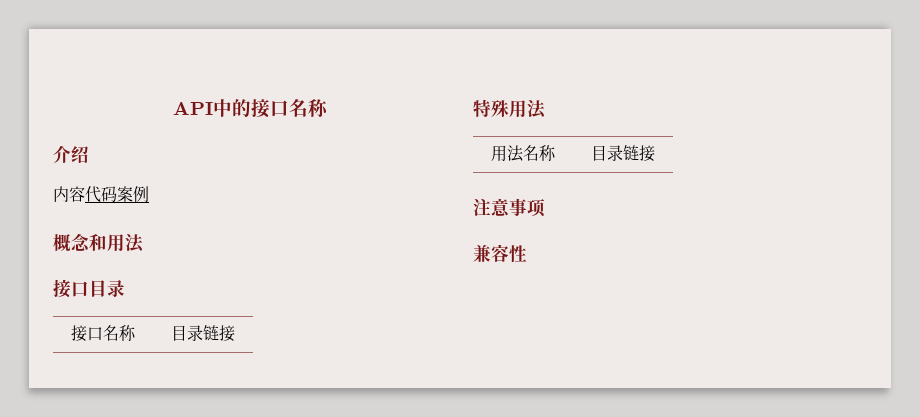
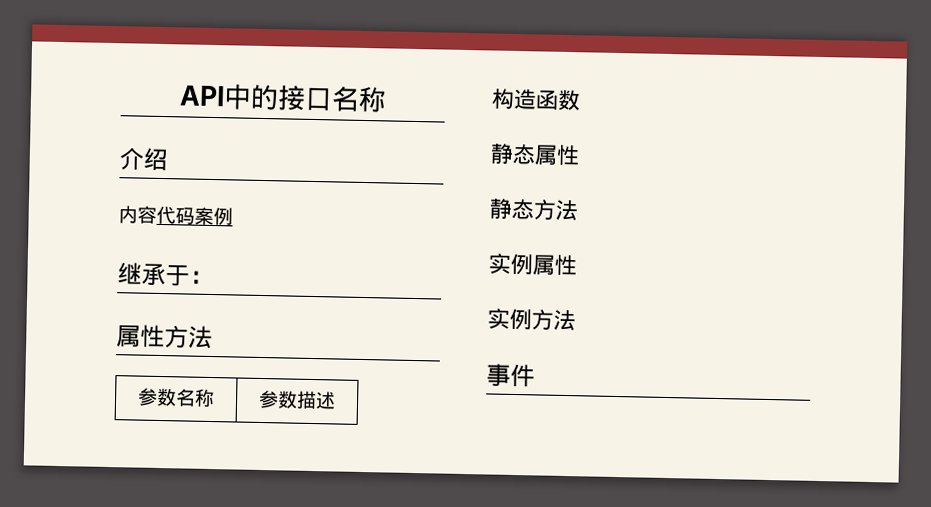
[53,233,144,253] [53,279,125,298] [71,325,136,342] [170,325,235,342] [473,99,546,119] [491,145,556,162] [590,145,655,162] [473,198,546,217] [473,244,527,263] 概念和用法 // 接口目录 // 接口名称 | 目录链接 // 特殊用法 // 用法名称 | 目录链接 // 注意事项 // 兼容性 -> [117,262,214,287] [116,324,213,350] [137,387,215,408] [258,389,336,410] [491,88,581,112] [490,143,580,166] [489,198,579,221] [488,253,577,276] [487,308,576,331] [486,363,535,388] 继承于： // 属性方法 // 参数名称 | 参数描述 // 构造函数 // 静态属性 // 静态方法 // 实例属性 // 实例方法 // 事件

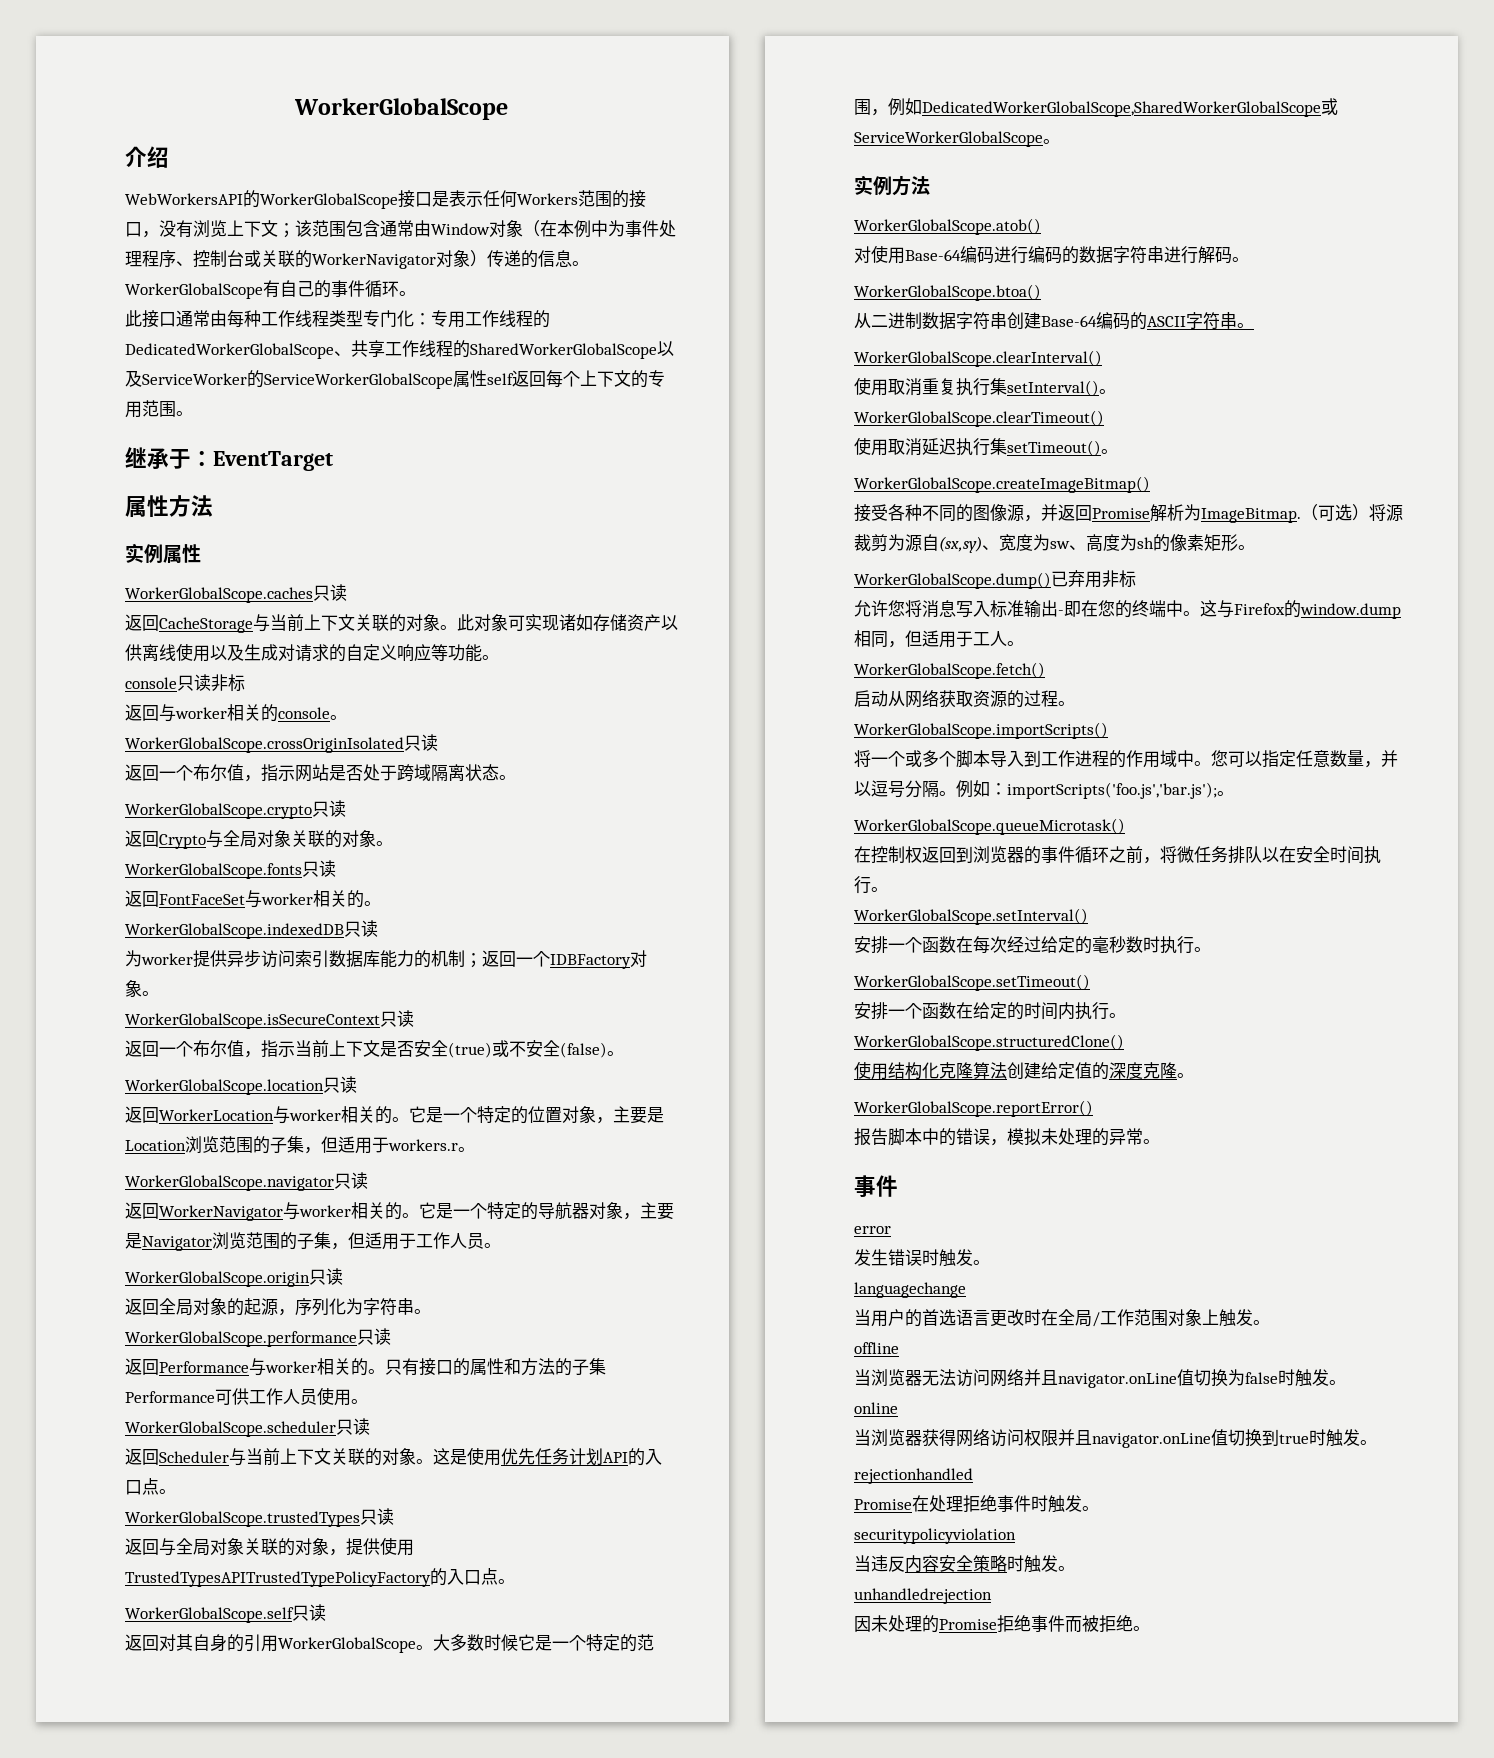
[179,84,387,113] [119,147,169,172] [118,205,233,226] API中的接口名称 // 介绍 // 内容代码案例 -> [294,98,508,120] [125,146,169,168] [125,190,646,209] [125,220,676,238] [125,250,589,269] [125,280,416,299] [125,310,550,328] [125,340,674,359] [125,370,665,389] [125,400,193,418] WorkerGlobalScope // 介绍 // WebWorkersAPI的WorkerGlobalScope接口是表示任何Workers范围的接口，没有浏览上下文；该范围包含通常由Window对象（在本例中为事件处理程序、控制台或关联的WorkerNavigator对象）传递的信息。WorkerGlobalScope有自己的事件循环。 // 此接口通常由每种工作线程类型专门化：专用工作线程的DedicatedWorkerGlobalScope、共享工作线程的SharedWorkerGlobalScope以及ServiceWorker的ServiceWorkerGlobalScope属性self返回每个上下文的专用范围。
(214, 277) none -> [213,451,333,471] EventTarget
[137,387,215,408] [258,389,336,410] [491,88,581,112] [490,143,580,166] [489,198,579,221] [488,253,577,276] [487,308,576,331] [486,363,535,388] // 参数名称 | 参数描述 // 构造函数 // 静态属性 // 静态方法 // 实例属性 // 实例方法 // 事件 -> [125,543,201,563] [125,584,347,603] [125,614,678,633] [125,643,499,662] [125,674,245,692] [125,704,347,722] [125,734,438,753] [125,764,516,782] [125,800,346,819] [125,830,393,849] [125,860,336,879] [125,890,381,908] [125,920,378,939] [125,950,647,969] [125,980,159,997] [125,1010,414,1029] [125,1040,624,1058] [125,1076,357,1095] [125,1106,664,1124] [125,1136,475,1154] [125,1172,368,1191] [125,1202,674,1221] [125,1232,501,1251] [125,1268,343,1287] [125,1298,431,1316] [125,1328,391,1347] [125,1358,606,1376] [125,1387,368,1406] [125,1418,370,1437] [125,1447,662,1466] [125,1478,176,1495] [125,1508,394,1527] [125,1537,414,1556] [125,1568,515,1587] [125,1604,326,1623] [125,1634,654,1653] [854,98,1338,117] [854,131,1060,147] [854,175,930,196] [854,218,1041,235] [854,245,1249,264] [854,284,1041,301] [854,312,1254,330] [854,350,1102,367] [854,377,1116,396] [854,410,1104,427] [854,437,1118,456] [854,476,1150,493] [854,504,1403,523] [854,534,1255,553] [854,570,1136,589] [854,600,1401,619] [854,630,1024,648] [854,662,1045,679] [854,690,1075,708] [854,722,1108,739] [854,750,1398,768] [854,780,1234,799] [854,818,1125,835] [854,846,1381,864] [854,876,888,894] [854,908,1088,925] [854,936,1211,954] [854,974,1090,991] [854,1002,1126,1020] [854,1034,1124,1051] [854,1061,1194,1080] [854,1100,1093,1117] [854,1128,1160,1146] [854,1175,898,1197] [854,1226,891,1234] [854,1249,990,1267] [854,1282,966,1298] [854,1309,1270,1327] [854,1342,899,1354] [854,1369,1346,1388] [854,1402,898,1414] [854,1429,1377,1448] [854,1468,973,1484] [854,1495,1099,1513] [854,1528,1016,1544] [854,1555,1075,1573] [854,1588,992,1604] [854,1615,1150,1633] // 实例属性 // WorkerGlobalScope.caches只读 // 返回CacheStorage与当前上下文关联的对象。此对象可实现诸如存储资产以供离线使用以及生成对请求的自定义响应等功能。 // console只读非标 // 返回与worker相关的console。 // WorkerGlobalScope.crossOriginIsolated只读 // 返回一个布尔值，指示网站是否处于跨域隔离状态。 // WorkerGlobalScope.crypto只读 // 返回Crypto与全局对象关联的对象。 // WorkerGlobalScope.fonts只读 // 返回FontFaceSet与worker相关的。 // WorkerGlobalScope.indexedDB只读 // 为worker提供异步访问索引数据库能力的机制；返回一个IDBFactory对象。 // WorkerGlobalScope.isSecureContext只读 // 返回一个布尔值，指示当前上下文是否安全(true)或不安全(false)。 // WorkerGlobalScope.location只读 // 返回WorkerLocation与worker相关的。它是一个特定的位置对象，主要是Location浏览范围的子集，但适用于workers.r。 // WorkerGlobalScope.navigator只读 // 返回WorkerNavigator与worker相关的。它是一个特定的导航器对象，主要是Navigator浏览范围的子集，但适用于工作人员。 // WorkerGlobalScope.origin只读 // 返回全局对象的起源，序列化为字符串。 // WorkerGlobalScope.performance只读 // 返回Performance与worker相关的。只有接口的属性和方法的子集Performance可供工作人员使用。 // WorkerGlobalScope.scheduler只读 // 返回Scheduler与当前上下文关联的对象。这是使用优先任务计划API的入口点。 // WorkerGlobalScope.trustedTypes只读 // 返回与全局对象关联的对象，提供使用TrustedTypesAPITrustedTypePolicyFactory的入口点。 // WorkerGlobalScope.self只读 // 返回对其自身的引用WorkerGlobalScope。大多数时候它是一个特定的范围，例如DedicatedWorkerGlobalScope,SharedWorkerGlobalScope或ServiceWorkerGlobalScope。 // 实例方法 // WorkerGlobalScope.atob() // 对使用Base-64编码进行编码的数据字符串进行解码。 // WorkerGlobalScope.btoa() // 从二进制数据字符串创建Base-64编码的ASCII字符串。 // WorkerGlobalScope.clearInterval() // 使用取消重复执行集setInterval()。 // WorkerGlobalScope.clearTimeout() // 使用取消延迟执行集setTimeout()。 // WorkerGlobalScope.createImageBitmap() // 接受各种不同的图像源，并返回Promise解析为ImageBitmap.（可选）将源裁剪为源自(sx,sy)、宽度为sw、高度为sh的像素矩形。 // WorkerGlobalScope.dump()已弃用非标 // 允许您将消息写入标准输出-即在您的终端中。这与Firefox的window.dump相同，但适用于工人。 // WorkerGlobalScope.fetch() // 启动从网络获取资源的过程。 // WorkerGlobalScope.importScripts() // 将一个或多个脚本导入到工作进程的作用域中。您可以指定任意数量，并以逗号分隔。例如：importScripts('foo.js','bar.js');。 // WorkerGlobalScope.queueMicrotask() // 在控制权返回到浏览器的事件循环之前，将微任务排队以在安全时间执行。 // WorkerGlobalScope.setInterval() // 安排一个函数在每次经过给定的毫秒数时执行。 // WorkerGlobalScope.setTimeout() // 安排一个函数在给定的时间内执行。 // WorkerGlobalScope.structuredClone() // 使用结构化克隆算法创建给定值的深度克隆。 // WorkerGlobalScope.reportError() // 报告脚本中的错误，模拟未处理的异常。 // 事件 // error // 发生错误时触发。 // languagechange // 当用户的首选语言更改时在全局/工作范围对象上触发。 // offline // 当浏览器无法访问网络并且navigator.onLine值切换为false时触发。 // online // 当浏览器获得网络访问权限并且navigator.onLine值切换到true时触发。 // rejectionhandled // Promise在处理拒绝事件时触发。 // securitypolicyviolation // 当违反内容安全策略时触发。 // unhandledrejection // 因未处理的Promise拒绝事件而被拒绝。

